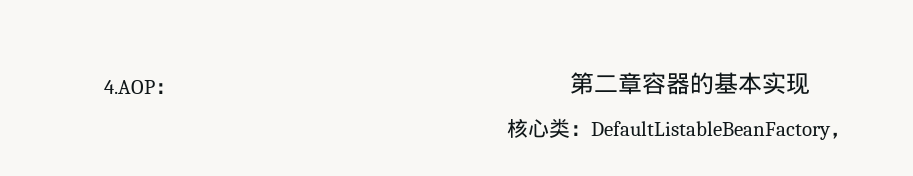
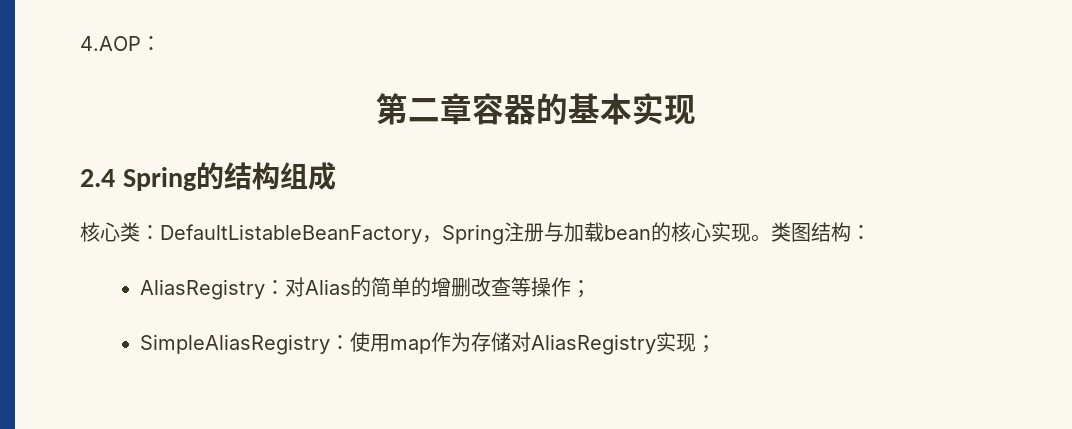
(810, 84) none -> [80,162,336,191] // 2.4 Spring的结构组成
(851, 135) none -> [442,222,871,245] [140,277,592,300] [140,332,717,355] Spring注册与加载bean的核心实现。类图结构： // AliasRegistry：对Alias的简单的增删改查等操作； // SimpleAliasRegistry：使用map作为存储对AliasRegistry实现；

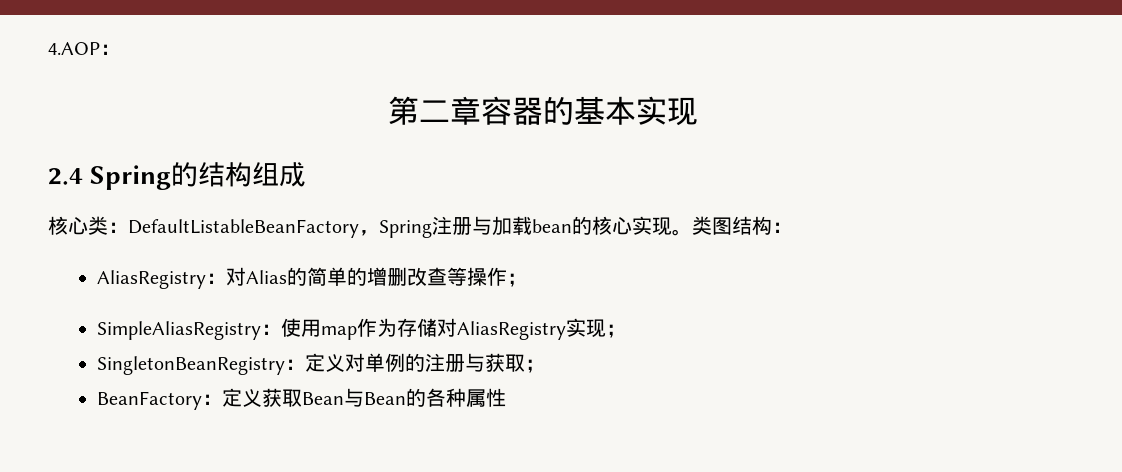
(717, 344) none -> [96,353,545,375] [96,388,506,410] // SingletonBeanRegistry：定义对单例的注册与获取； // BeanFactory：定义获取Bean与Bean的各种属性

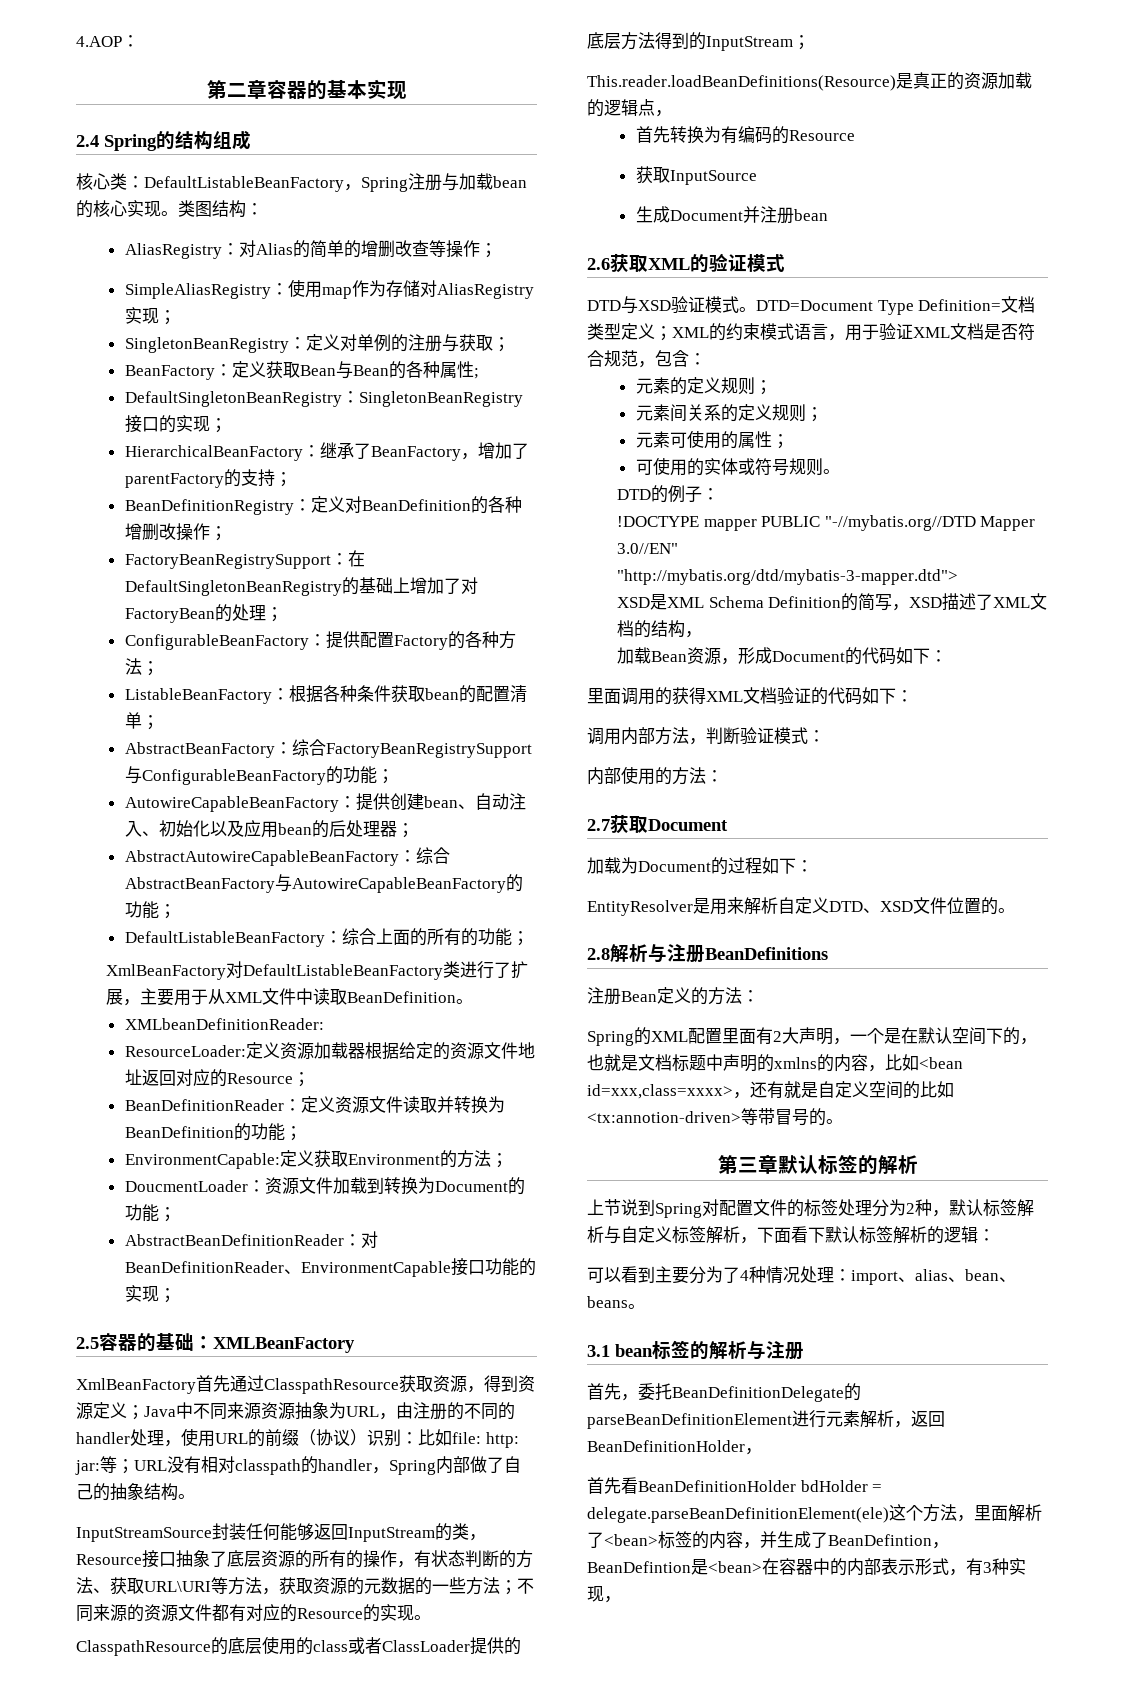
(506, 397) none -> [473,368,479,379] [124,391,523,407] [124,415,227,433] [124,442,529,461] [124,469,292,488] [124,496,522,515] [124,523,227,541] [124,550,365,569] [124,577,478,596] [124,604,283,623] [124,631,516,650] [124,658,159,676] [124,685,527,704] [124,712,159,730] [124,739,532,758] [124,766,394,785] [124,793,526,812] [124,820,414,838] [124,847,450,866] [124,874,523,893] [124,901,176,919] [124,928,529,947] [105,961,528,980] [105,988,473,1006] [124,1018,324,1030] [124,1042,535,1060] [124,1069,310,1087] [124,1096,505,1114] [124,1123,302,1141] [124,1150,508,1169] [124,1177,525,1195] [124,1204,176,1222] [124,1231,378,1248] [124,1258,536,1277] [124,1285,176,1303] [76,1332,355,1353] [76,1375,535,1394] [76,1402,515,1420] [76,1428,519,1448] [75,1456,521,1475] [76,1483,195,1501] [76,1523,486,1542] [76,1550,533,1568] [76,1577,534,1595] [76,1604,431,1622] [76,1636,521,1656] [587,32,810,51] [587,72,1032,91] [587,99,672,117] [635,126,855,144] [635,166,757,185] [635,206,828,224] [587,253,785,273] [587,296,1036,315] [587,323,1035,341] [587,350,706,368] [635,377,772,395] [635,404,823,422] [635,430,789,449] [635,457,840,476] [616,485,719,503] [616,515,1036,531] [616,543,678,554] [616,569,958,585] [616,593,1048,611] [616,620,702,638] [616,647,947,665] [587,687,913,705] [587,727,825,745] [587,766,723,785] [587,814,728,834] [587,857,813,875] [587,897,1015,916] [587,944,828,963] [587,987,759,1005] [587,1027,1037,1046] [587,1054,963,1072] [587,1081,954,1099] [587,1108,843,1126] [717,1155,918,1175] [587,1199,1034,1218] [587,1226,995,1244] [587,1266,1016,1285] [587,1296,645,1309] [587,1340,804,1360] [587,1383,861,1402] [587,1410,945,1429] [587,1440,762,1455] [587,1477,883,1494] [587,1504,1042,1523] [587,1531,949,1549] [587,1558,1026,1576] [587,1586,621,1603] ; // DefaultSingletonBeanRegistry：SingletonBeanRegistry接口的实现； // HierarchicalBeanFactory：继承了BeanFactory，增加了parentFactory的支持； // BeanDefinitionRegistry：定义对BeanDefinition的各种增删改操作； // FactoryBeanRegistrySupport：在DefaultSingletonBeanRegistry的基础上增加了对FactoryBean的处理； // ConfigurableBeanFactory：提供配置Factory的各种方法； // ListableBeanFactory：根据各种条件获取bean的配置清单； // AbstractBeanFactory：综合FactoryBeanRegistrySupport与ConfigurableBeanFactory的功能； // AutowireCapableBeanFactory：提供创建bean、自动注入、初始化以及应用bean的后处理器； // AbstractAutowireCapableBeanFactory：综合AbstractBeanFactory与AutowireCapableBeanFactory的功能； // DefaultListableBeanFactory：综合上面的所有的功能； // XmlBeanFactory对DefaultListableBeanFactory类进行了扩展，主要用于从XML文件中读取BeanDefinition。 // XMLbeanDefinitionReader: // ResourceLoader:定义资源加载器根据给定的资源文件地址返回对应的Resource； // BeanDefinitionReader：定义资源文件读取并转换为BeanDefinition的功能； // EnvironmentCapable:定义获取Environment的方法； // DoucmentLoader：资源文件加载到转换为Document的功能； // AbstractBeanDefinitionReader：对BeanDefinitionReader、EnvironmentCapable接口功能的实现； // 2.5容器的基础：XMLBeanFactory // XmlBeanFactory首先通过ClasspathResource获取资源，得到资源定义；Java中不同来源资源抽象为URL，由注册的不同的handler处理，使用URL的前缀（协议）识别：比如file: http: jar:等；URL没有相对classpath的handler，Spring内部做了自己的抽象结构。 // InputStreamSource封装任何能够返回InputStream的类，Resource接口抽象了底层资源的所有的操作，有状态判断的方法、获取URL\URI等方法，获取资源的元数据的一些方法；不同来源的资源文件都有对应的Resource的实现。 // ClasspathResource的底层使用的class或者ClassLoader提供的底层方法得到的InputStream； // This.reader.loadBeanDefinitions(Resource)是真正的资源加载的逻辑点， // 首先转换为有编码的Resource // 获取InputSource // 生成Document并注册bean // 2.6获取XML的验证模式 // DTD与XSD验证模式。DTD=Document Type Definition=文档类型定义；XML的约束模式语言，用于验证XML文档是否符合规范，包含： // 元素的定义规则； // 元素间关系的定义规则； // 元素可使用的属性； // 可使用的实体或符号规则。 // DTD的例子： // !DOCTYPE mapper PUBLIC "-//mybatis.org//DTD Mapper 3.0//EN" // "http://mybatis.org/dtd/mybatis-3-mapper.dtd"> // XSD是XML Schema Definition的简写，XSD描述了XML文档的结构， // 加载Bean资源，形成Document的代码如下： // 里面调用的获得XML文档验证的代码如下： // 调用内部方法，判断验证模式： // 内部使用的方法： // 2.7获取Document // 加载为Document的过程如下： // EntityResolver是用来解析自定义DTD、XSD文件位置的。 // 2.8解析与注册BeanDefinitions // 注册Bean定义的方法： // Spring的XML配置里面有2大声明，一个是在默认空间下的，也就是文档标题中声明的xmlns的内容，比如<bean id=xxx,class=xxxx>，还有就是自定义空间的比如<tx:annotion-driven>等带冒号的。 // 第三章默认标签的解析 // 上节说到Spring对配置文件的标签处理分为2种，默认标签解析与自定义标签解析，下面看下默认标签解析的逻辑： // 可以看到主要分为了4种情况处理：import、alias、bean、beans。 // 3.1 bean标签的解析与注册 // 首先，委托BeanDefinitionDelegate的parseBeanDefinitionElement进行元素解析，返回BeanDefinitionHolder， // 首先看BeanDefinitionHolder bdHolder = delegate.parseBeanDefinitionElement(ele)这个方法，里面解析了<bean>标签的内容，并生成了BeanDefintion，BeanDefintion是<bean>在容器中的内部表示形式，有3种实现，

